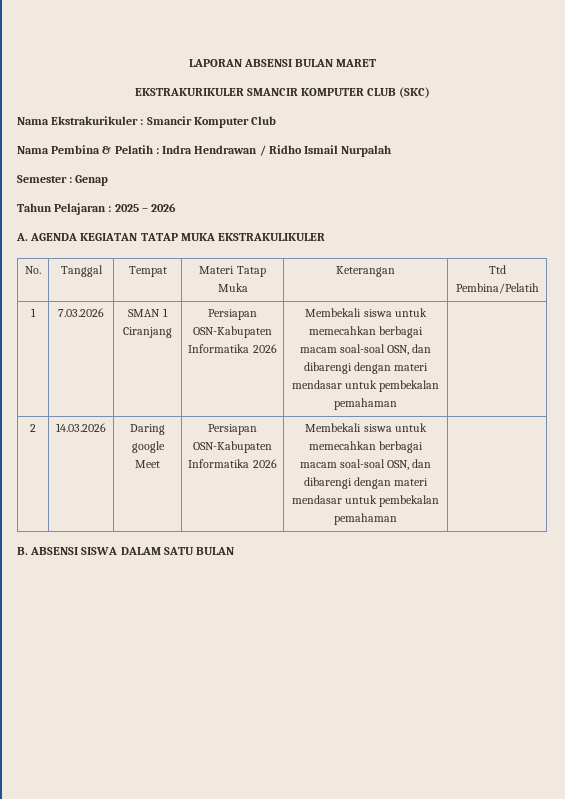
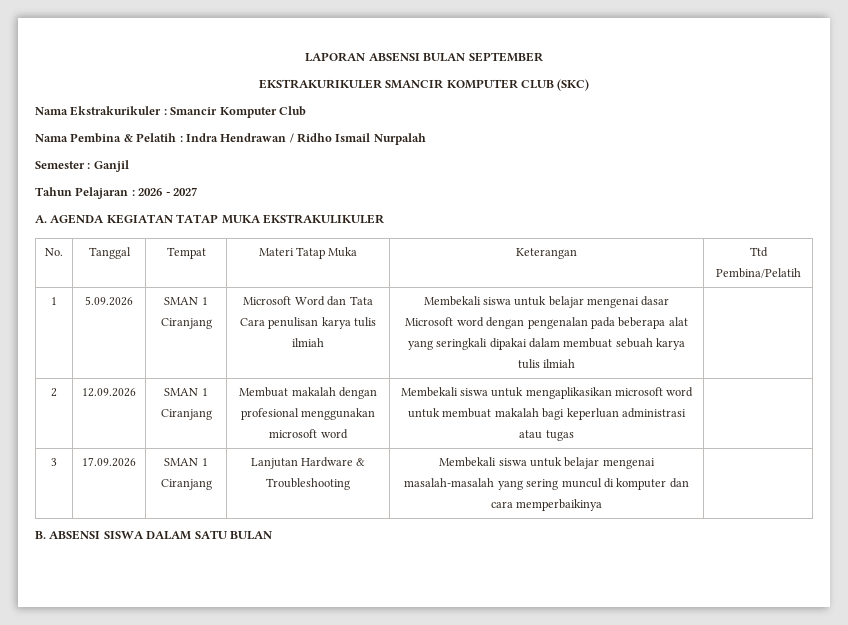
[336,59,377,67] MARET -> [468,52,543,62] SEPTEMBER
[75,175,109,186] Genap -> [93,160,129,172] Ganjil
[114,203,177,212] 2025 – 2026 -> [138,187,197,196] 2026 - 2027
[58,308,104,317] [128,308,168,317] [123,327,172,338] [208,309,257,320] [193,326,272,338] [188,344,277,353] [305,308,427,317] [308,326,424,338] [299,344,432,355] [303,362,429,374] [291,380,440,392] [334,398,397,410] [30,424,36,432] [56,423,106,432] [130,424,165,435] [131,441,165,453] [135,460,160,468] [208,424,257,435] [193,441,272,453] [188,459,277,468] [305,423,427,432] [308,441,424,453] [299,459,432,470] [303,477,429,489] [291,495,440,507] [334,513,397,525] 7.03.2026 | SMAN 1 Ciranjang | Persiapan OSN-Kabupaten Informatika 2026 | Membekali siswa untuk memecahkan berbagai macam soal-soal OSN, dan dibarengi dengan materi mendasar untuk pembekalan pemahaman | // 2 | 14.03.2026 | Daring google Meet | Persiapan OSN-Kabupaten Informatika 2026 | Membekali siswa untuk memecahkan berbagai macam soal-soal OSN, dan dibarengi dengan materi mendasar untuk pembekalan pemahaman -> [85,296,133,306] [164,297,208,305] [160,318,212,329] [243,296,373,306] [239,317,377,329] [292,338,324,347] [423,296,670,308] [405,317,688,329] [407,338,686,350] [517,359,576,369] [51,388,57,397] [82,388,136,397] [164,388,208,396] [160,409,212,420] [239,387,377,399] [240,408,376,420] [269,429,348,439] [400,387,694,399] [408,408,686,420] [519,430,574,441] [51,458,57,466] [82,457,136,467] [164,458,208,466] [160,479,212,490] [250,457,366,469] [266,478,350,490] [439,457,655,469] [404,478,689,490] [490,499,603,511] 5.09.2026 | SMAN 1 Ciranjang | Microsoft Word dan Tata Cara penulisan karya tulis ilmiah | Membekali siswa untuk belajar mengenai dasar Microsoft word dengan pengenalan pada beberapa alat yang seringkali dipakai dalam membuat sebuah karya tulis ilmiah | // 2 | 12.09.2026 | SMAN 1 Ciranjang | Membuat makalah dengan profesional menggunakan microsoft word | Membekali siswa untuk mengaplikasikan microsoft word untuk membuat makalah bagi keperluan administrasi atau tugas | // 3 | 17.09.2026 | SMAN 1 Ciranjang | Lanjutan Hardware & Troubleshooting | Membekali siswa untuk belajar mengenai masalah-masalah yang sering muncul di komputer dan cara memperbaikinya

